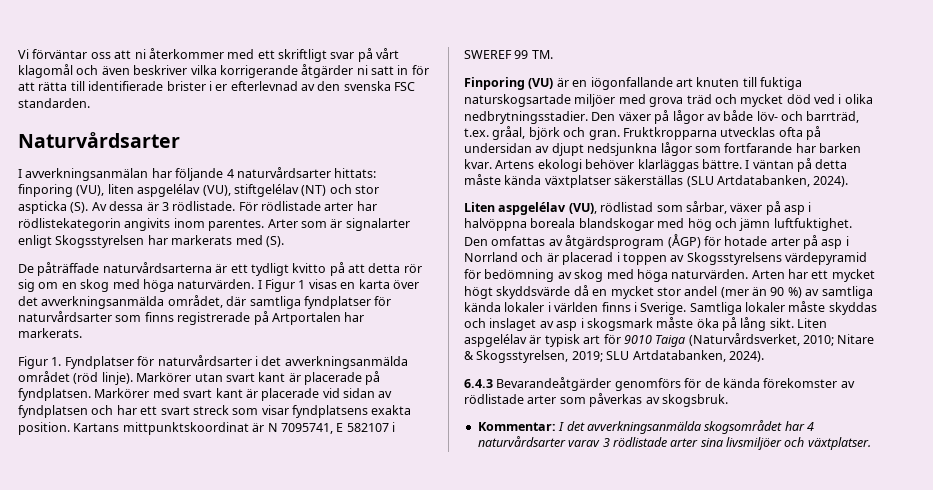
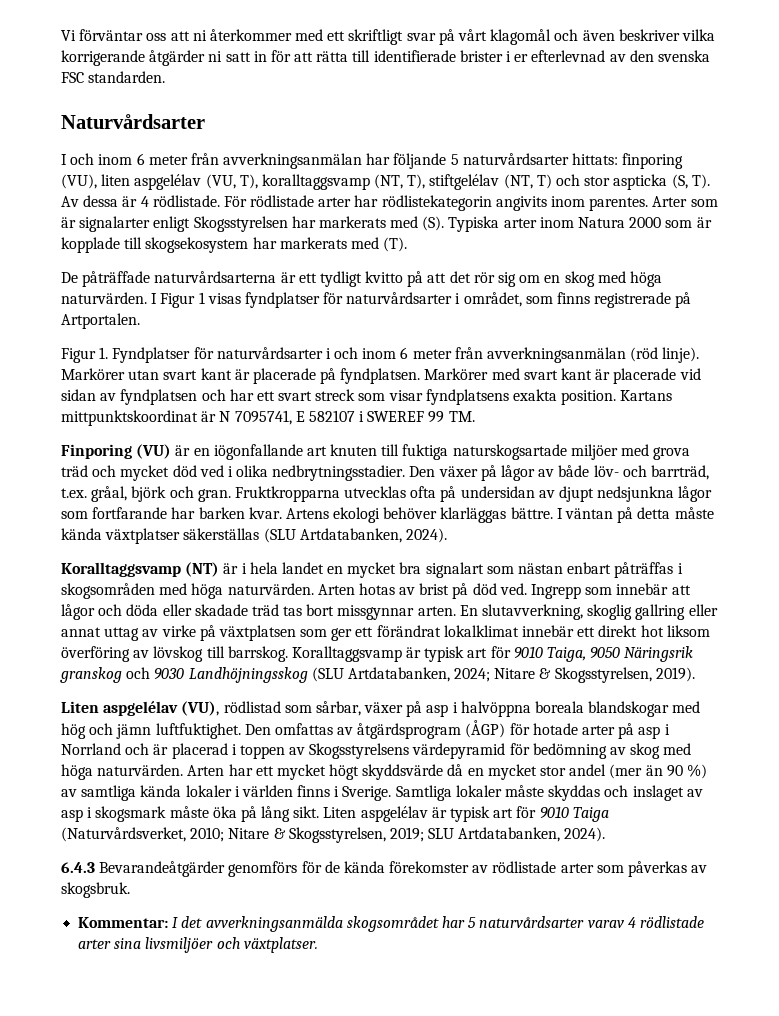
(22, 173) none -> [70,153,219,165] och inom 6 meter från
[226,169,234,178] 4 -> [450,154,459,165] 5
[202,184,327,197] (VU), stiftgelélav (NT) -> [205,174,552,190] (VU, T), koralltaggsvamp (NT, T), stiftgelélav (NT, T)
[70,202,89,213] (S). -> [671,174,710,189] (S, T).
[161,202,169,211] 3 -> [140,196,149,207] 4
(284, 241) none -> [448,216,712,232] [61,237,408,253] Typiska arter inom Natura 2000 som är kopplade till skogsekosystem har markerats med (T).
[368,263,401,273] detta -> [449,271,471,283] det
[340,279,419,289] [18,295,301,309] en karta över det avverkningsanmälda området, där samtliga -> (241, 298) none
(112, 316) none -> [455,292,522,307] i området,
[271,312,365,325] [18,328,82,338] Artportalen har markerats. -> [61,313,140,329] Artportalen.
[261,356,408,369] [18,371,70,382] det avverkningsanmälda området -> [334,347,627,363] och inom 6 meter från avverkningsanmälan
(849, 181) none -> [61,562,683,578] [61,583,691,599] [61,604,718,620] [61,625,710,641] [61,646,694,662] [60,667,695,683] // Koralltaggsvamp (NT) är i hela landet en mycket bra signalart som nästan enbart påträffas i skogsområden med höga naturvärden. Arten hotas av brist på död ved. Ingrepp som innebär att lågor och döda eller skadade träd tas bort missgynnar arten. En slutavverkning, skoglig gallring eller annat uttag av virke på växtplatsen som ger ett förändrat lokalklimat innebär ett direkt hot liksom överföring av lövskog till barrskog. Koralltaggsvamp är typisk art för 9010 Taiga, 9050 Näringsrik granskog och 9030 Landhöjningsskog (SLU Artdatabanken, 2024; Nitare & Skogsstyrelsen, 2019).
[807,422,814,431] 4 -> [468,917,477,928] 5
[602,438,610,447] 3 -> [627,917,636,928] 4

